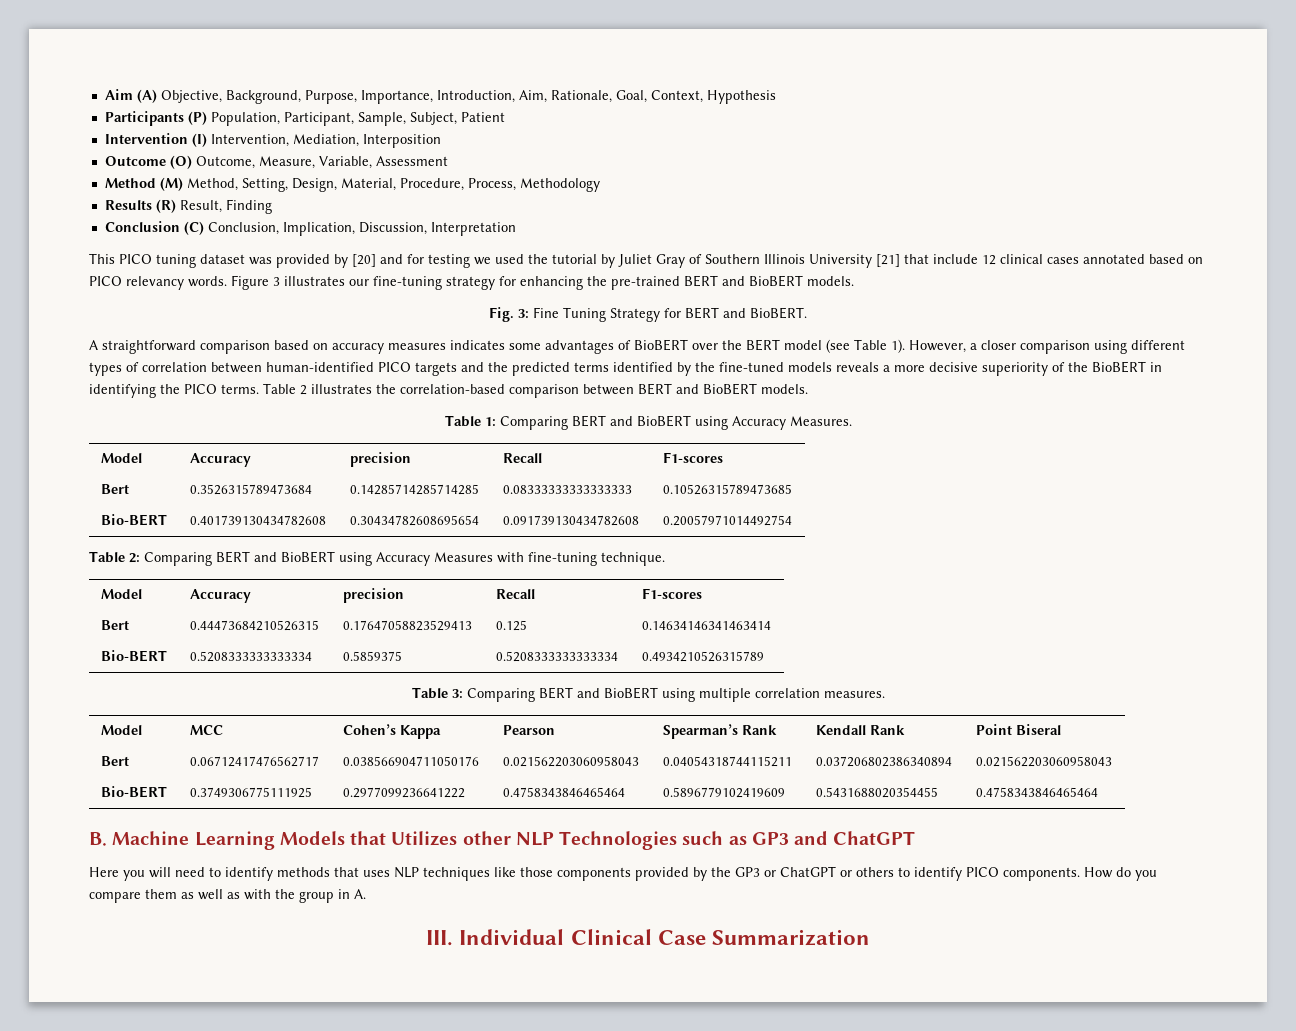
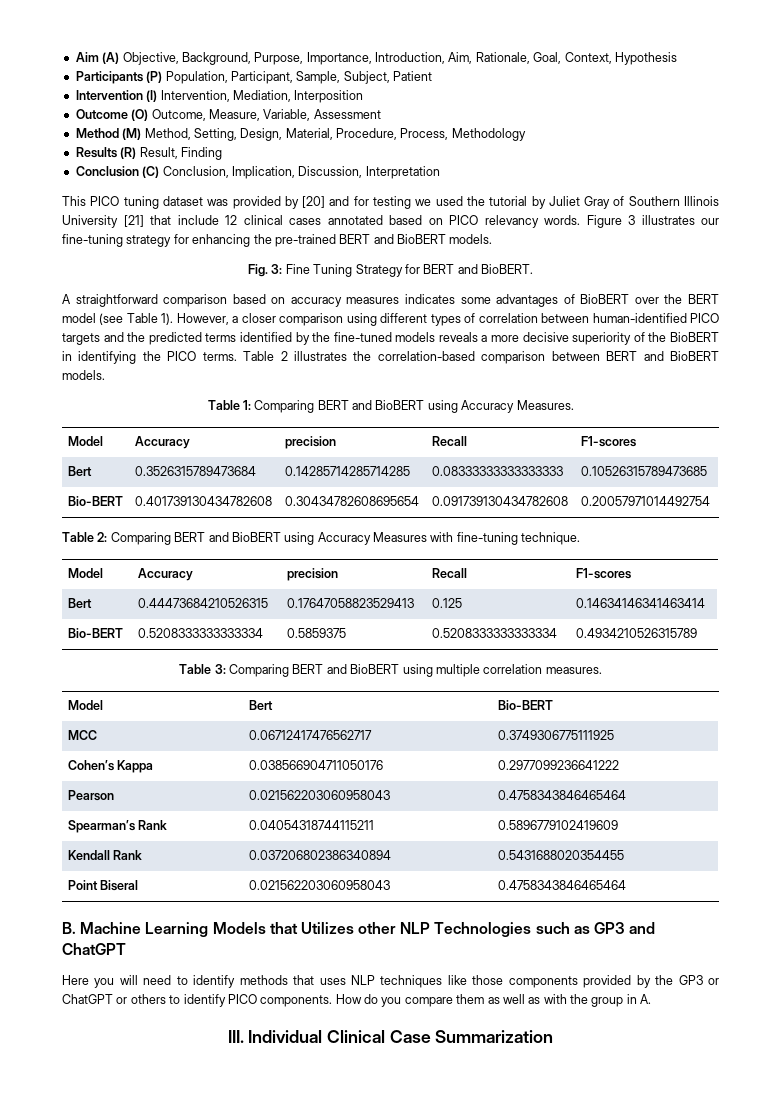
(142, 730) none -> [248,700,273,710] [497,700,553,710] Bert | Bio-BERT //
(223, 730) none -> [248,730,372,740] [497,730,614,740] 0.06712417476562717 | 0.3749306775111925 //
(441, 732) none -> [248,760,383,770] [497,760,619,770] 0.038566904711050176 | 0.2977099236641222 //
(555, 730) none -> [248,790,390,800] [497,790,626,800] 0.021562203060958043 | 0.4758343846465464 //
(777, 730) none -> [248,820,374,830] [497,820,618,830] 0.04054318744115211 | 0.5896779102419609 //
(905, 730) none -> [248,850,391,860] [497,850,624,860] 0.037206802386340894 | 0.5431688020354455 //
[100,756,129,766] [189,756,319,767] [342,756,479,766] [502,756,639,767] [662,756,792,767] [815,756,952,767] [975,756,1112,767] [100,786,167,798] [189,787,312,798] [342,787,465,798] [502,787,625,797] [662,787,785,798] [815,787,938,798] // Bert | 0.06712417476562717 | 0.038566904711050176 | 0.021562203060958043 | 0.04054318744115211 | 0.037206802386340894 | 0.021562203060958043 // Bio-BERT | 0.3749306775111925 | 0.2977099236641222 | 0.4758343846465464 | 0.5896779102419609 | 0.5431688020354455 -> [248,880,390,890] | 0.021562203060958043

